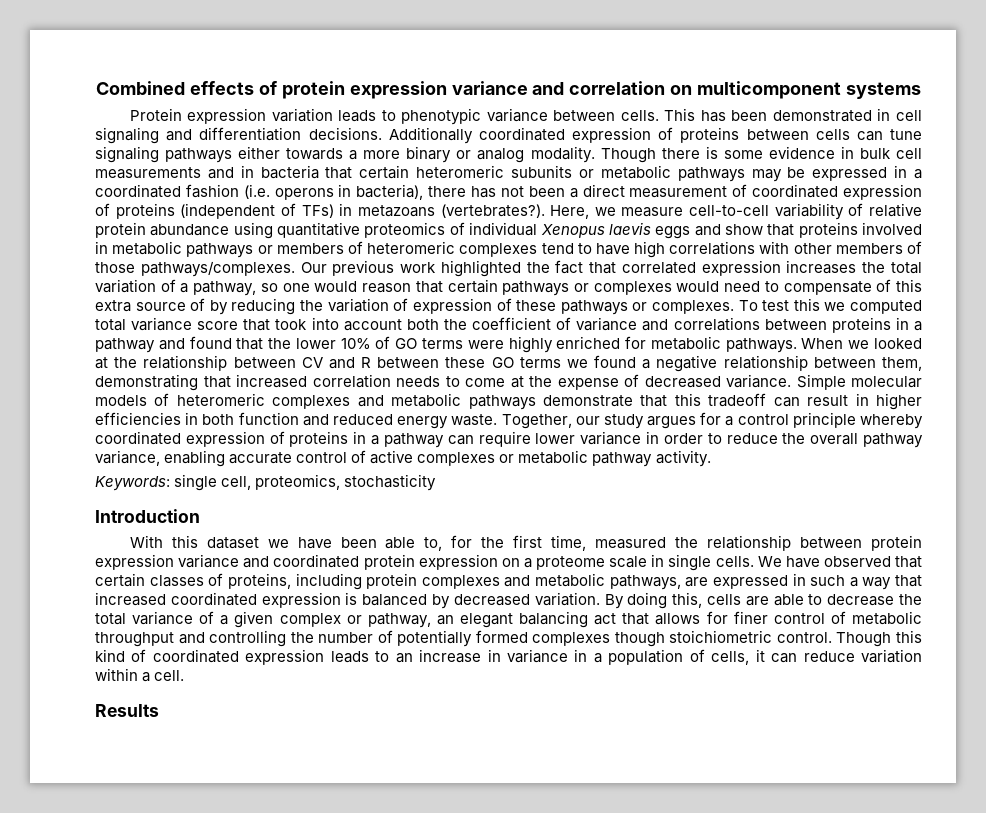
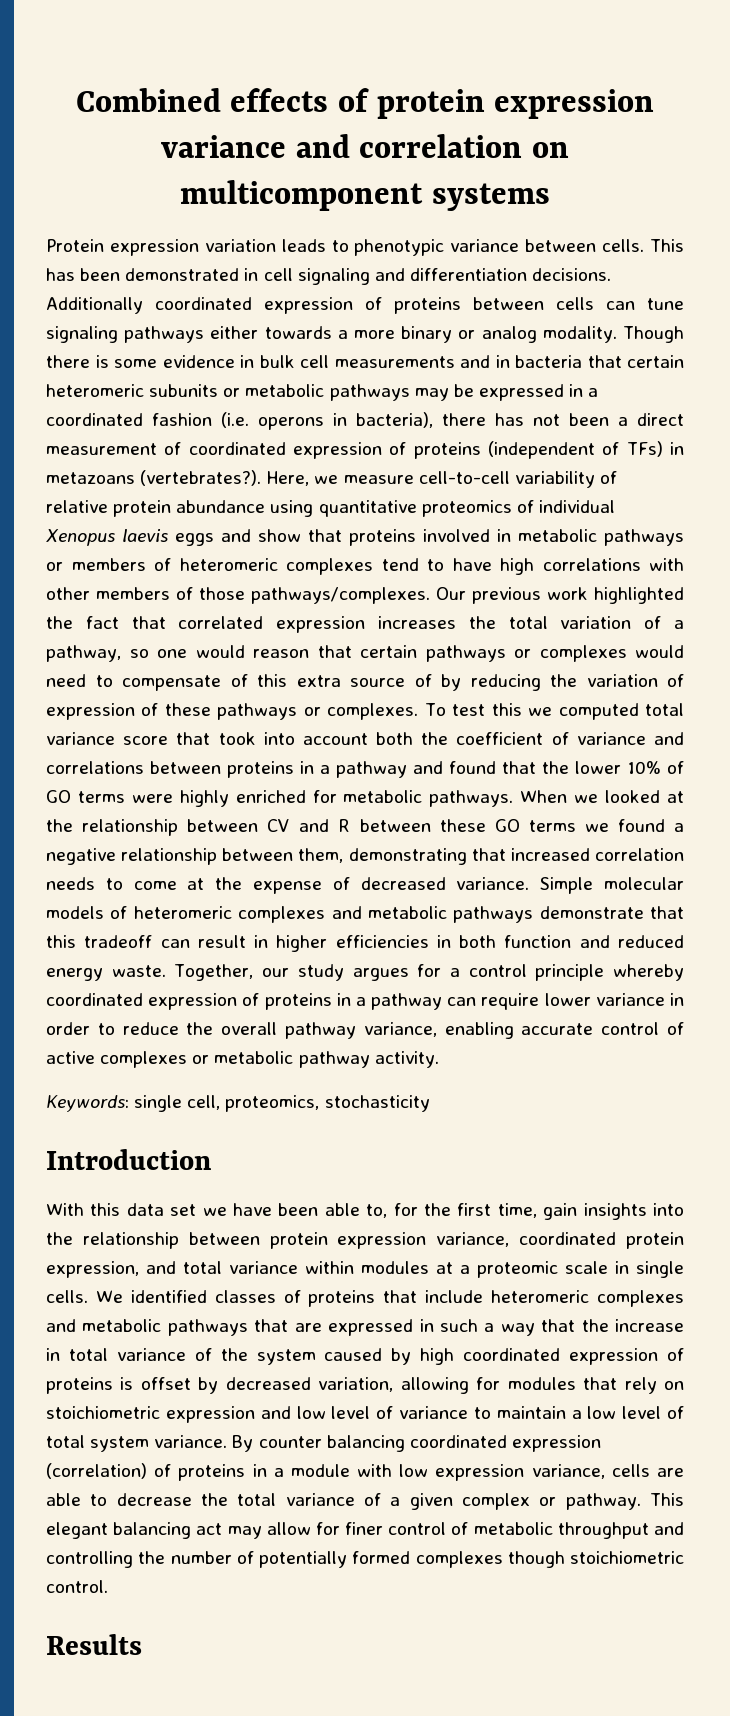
[206,537,259,549] dataset -> [126,1203,197,1216] data set
[595,537,667,549] measured -> [543,1203,684,1220] gain insights into
[178,554,605,570] variance and coordinated protein expression on a proteome -> [436,1232,685,1249] [46,1261,558,1278] variance, coordinated protein expression, and total variance within modules at a proteomic
[785,556,922,568] [95,573,681,590] have observed that certain classes of proteins, including protein complexes and metabolic pathways, -> [130,1290,684,1307] [46,1319,289,1336] identified classes of proteins that include heteromeric complexes and metabolic pathways that
[95,592,703,609] increased coordinated expression is balanced by decreased variation. By doing this, -> [581,1319,685,1332] [46,1348,684,1365] [46,1377,685,1394] [46,1406,684,1423] [46,1435,601,1452] [46,1463,605,1481] the increase in total variance of the system caused by high coordinated expression of proteins is offset by decreased variation, allowing for modules that rely on stoichiometric expression and low level of variance to maintain a low level of total system variance. By counter balancing coordinated expression (correlation) of proteins in a module with low expression variance,
[367,613,454,628] pathway, an -> [565,1493,684,1510] pathway. This
[622,613,701,625] that allows -> [227,1522,311,1539] may allow
[836,630,923,647] [95,649,923,665] [95,668,185,682] Though this kind of coordinated expression leads to an increase in variance in a population of cells, it can reduce variation within a cell. -> (108, 1586) none

